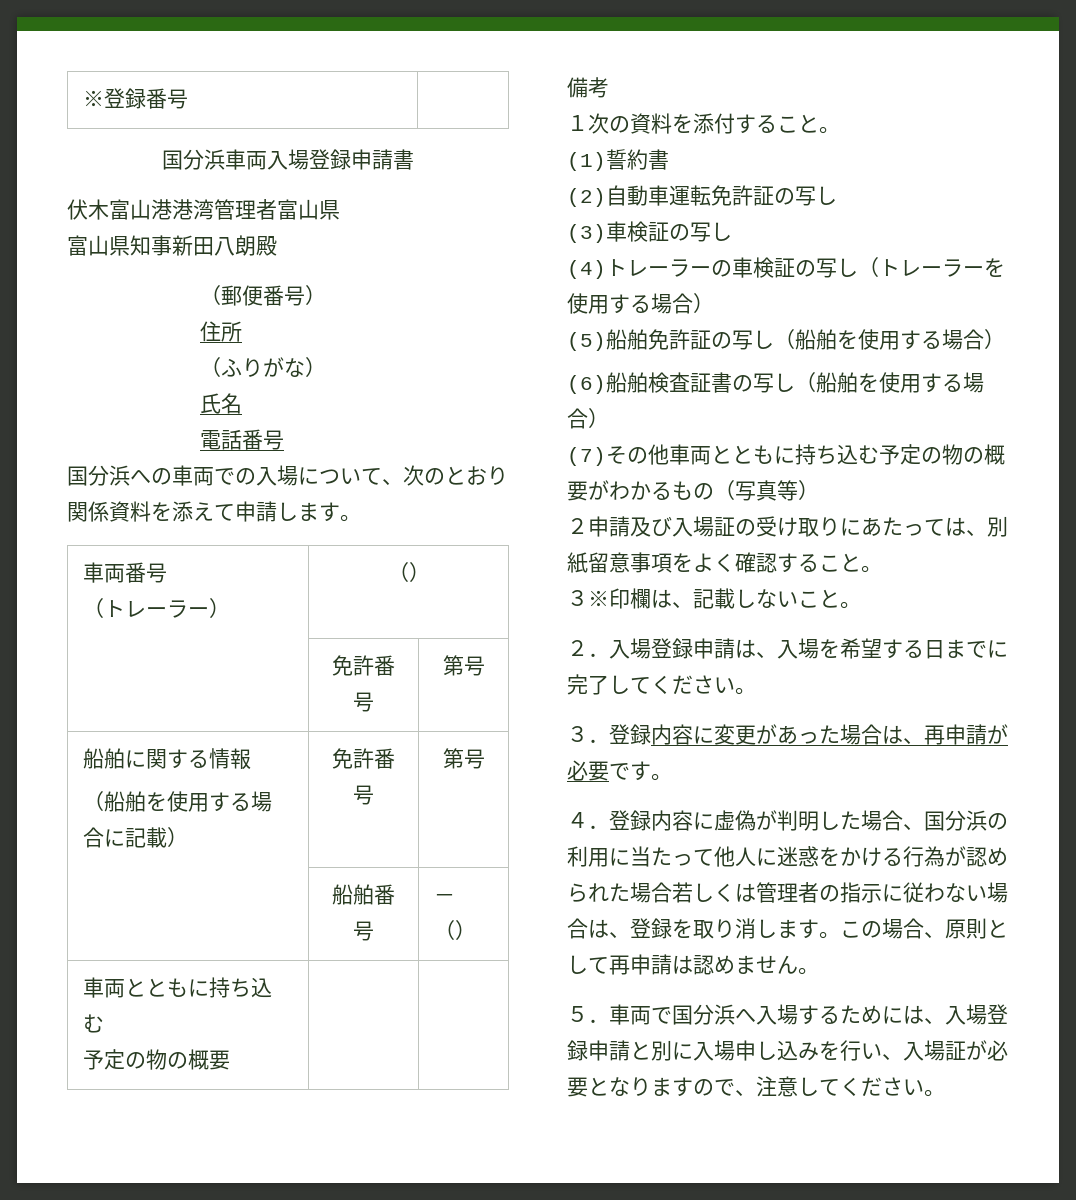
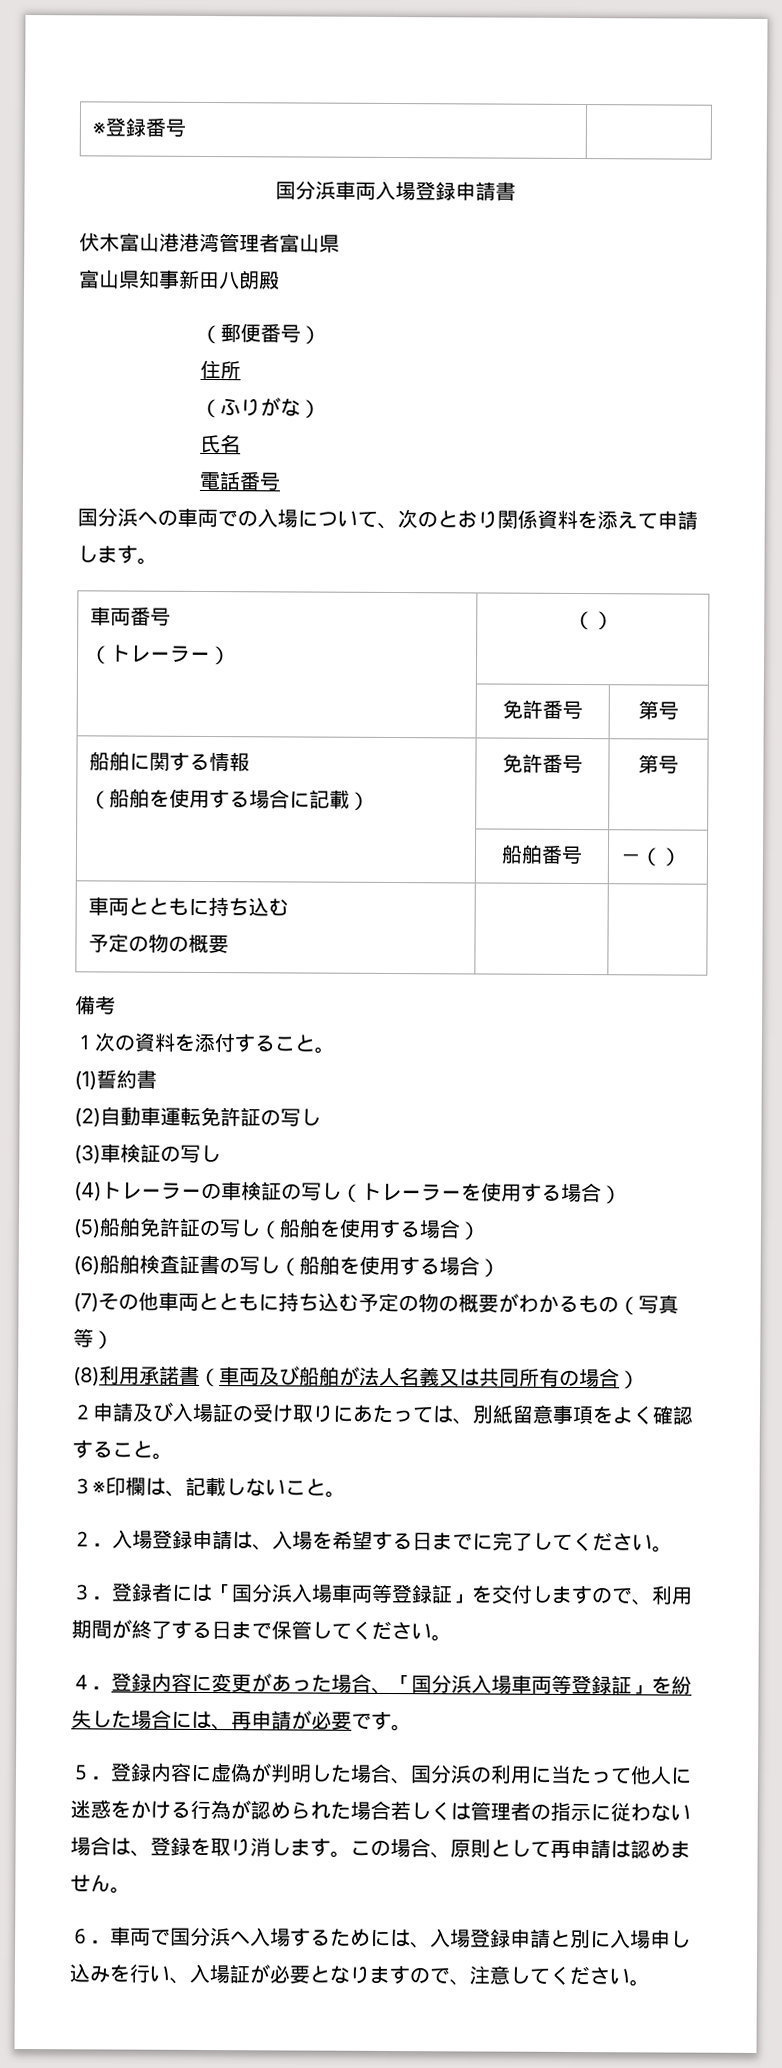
(819, 490) none -> [73,1365,640,1390] // (8)利用承諾書（車両及び船舶が法人名義又は共同所有の場合）
(651, 734) none -> [151,1582,693,1606] [71,1619,452,1642] [71,1672,152,1692] 者には「国分浜入場車両等登録証」を交付しますので、利用期間が終了する日まで保管してください。 // ４．登録
(882, 734) none -> [371,1674,692,1695] [71,1709,192,1729] 、「国分浜入場車両等登録証」を紛失した場合に
[567,812,588,828] ４ -> [70,1764,92,1781] ５
[567,1006,588,1022] ５ -> [70,1928,91,1945] ６

